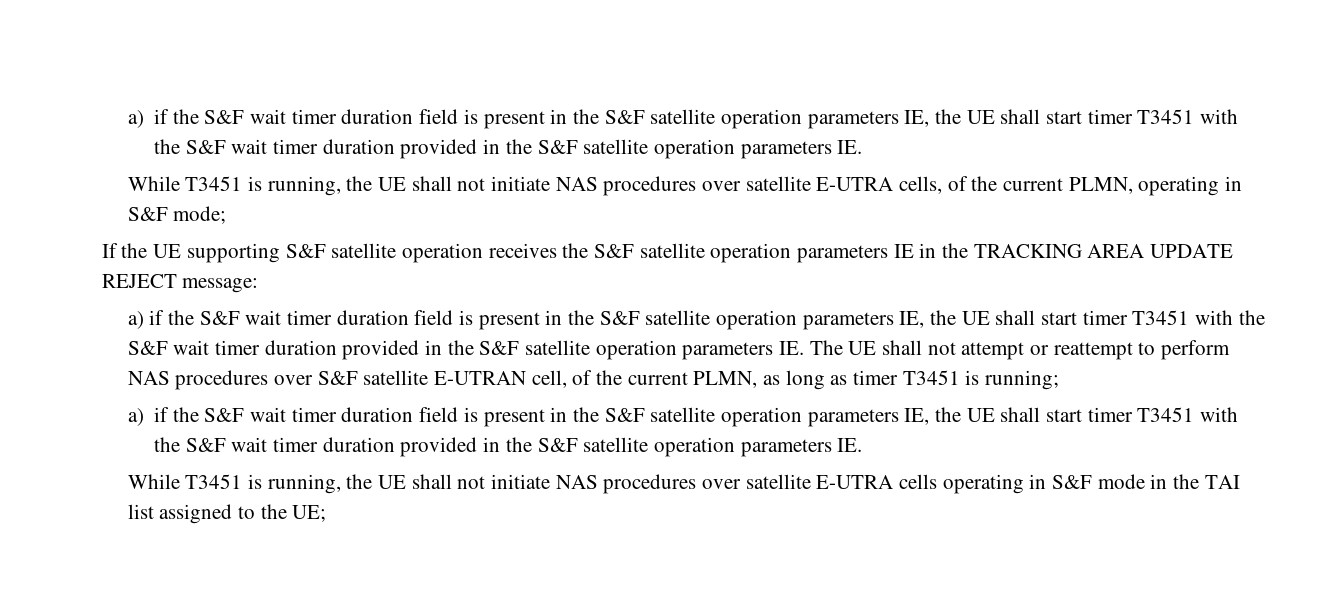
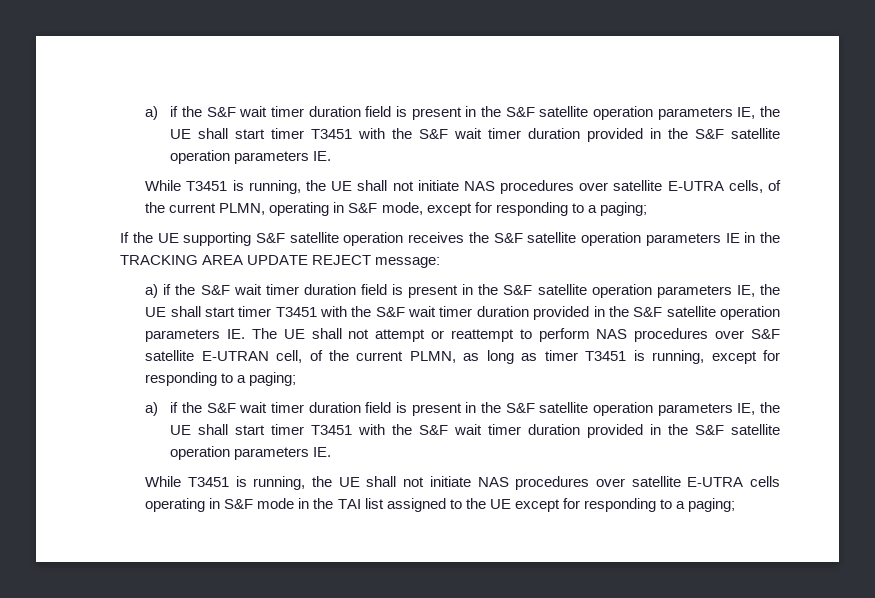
[173,206,227,224] mode; -> [381,202,647,216] mode, except for responding to a paging;
[985,370,1060,390] running; -> [652,350,780,364] [145,372,297,386] running, except for responding to a paging;
[292,505,327,522] UE; -> [489,498,736,512] UE except for responding to a paging;

